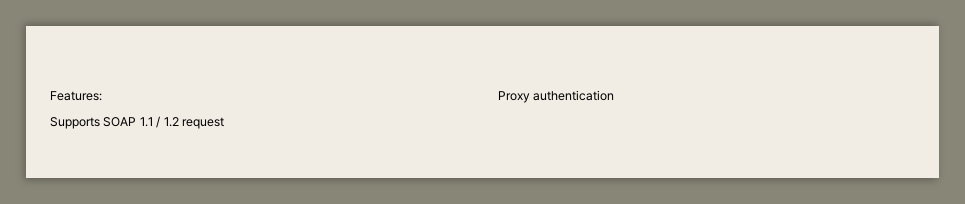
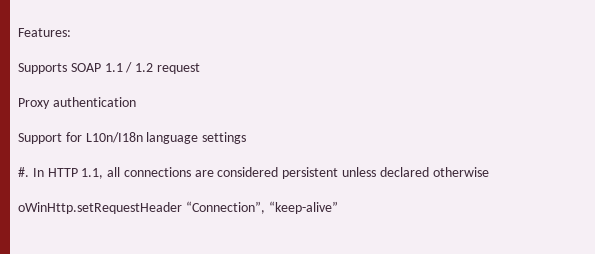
(615, 95) none -> [18,132,247,144] [18,167,489,179] [18,201,338,214] // Support for L10n/I18n language settings // #. In HTTP 1.1, all connections are considered persistent unless declared otherwise // oWinHttp.setRequestHeader “Connection”, “keep-alive”

